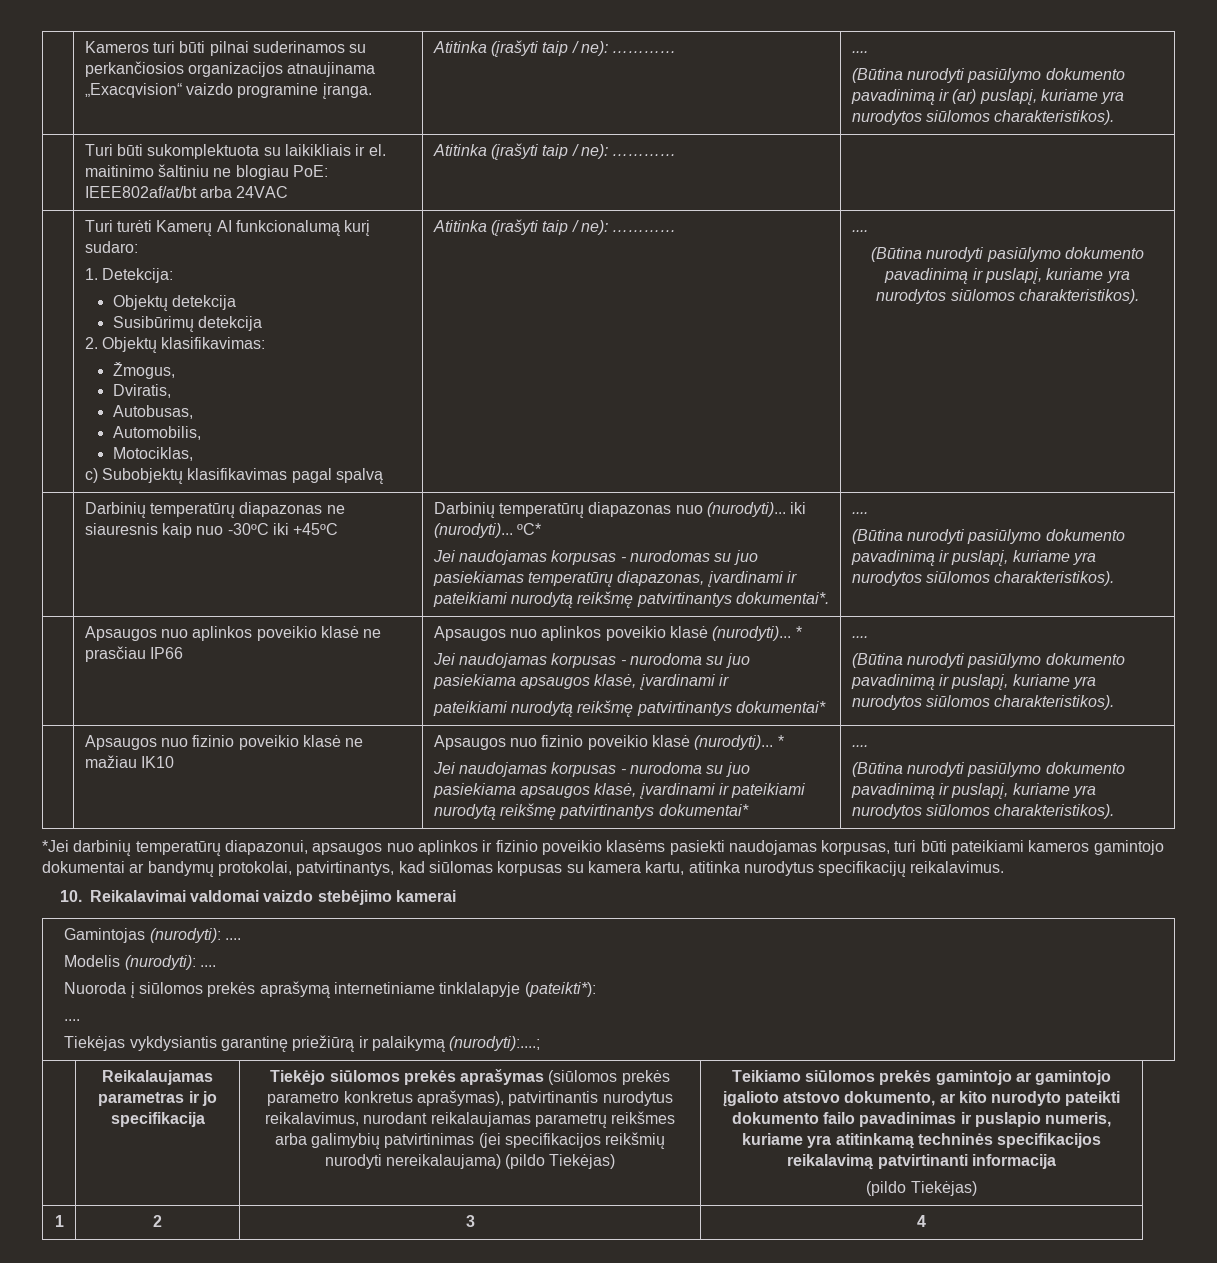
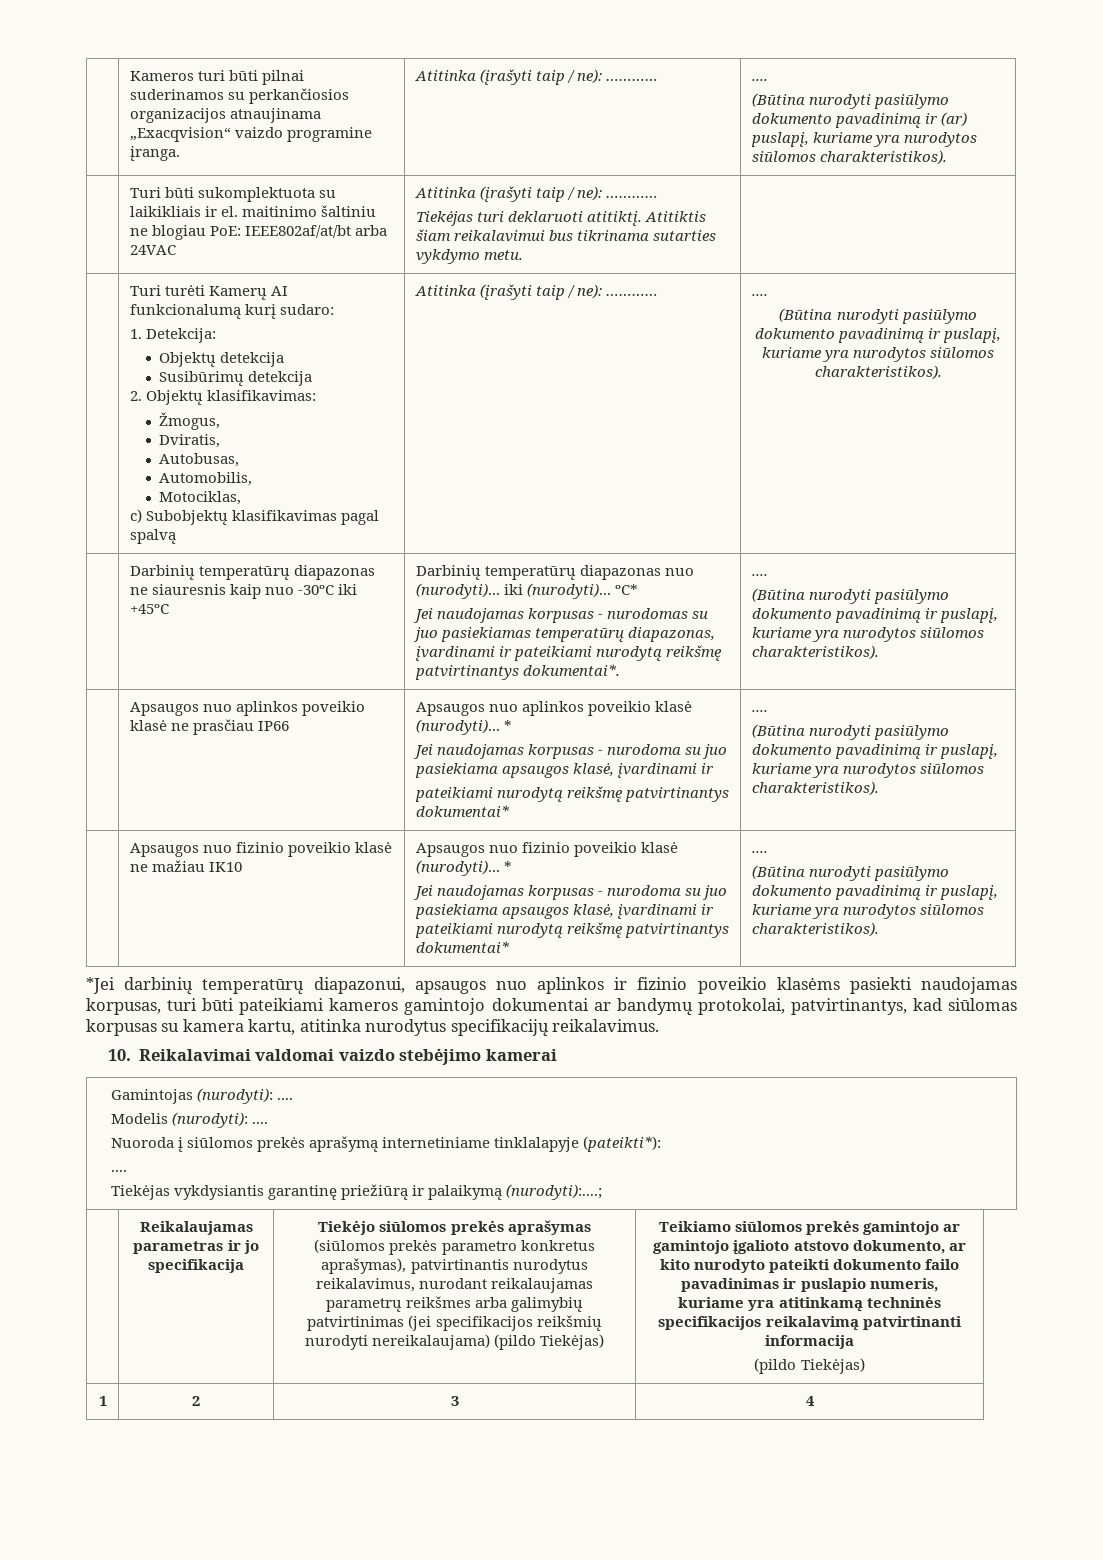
(677, 155) none -> [415,211,707,226] [415,229,717,242] [415,249,523,264] // Tiekėjas turi deklaruoti atitiktį. Atitiktis šiam reikalavimui bus tikrinama sutarties vykdymo metu.

